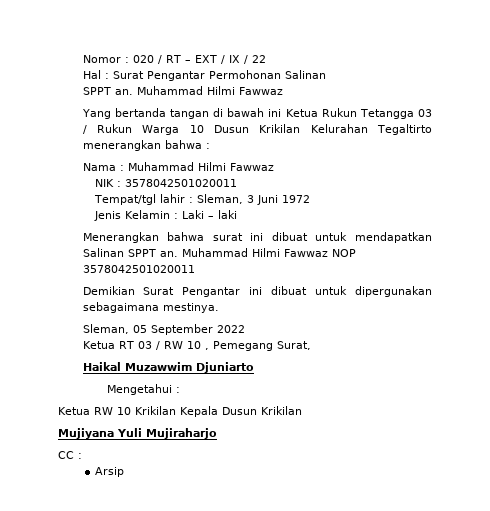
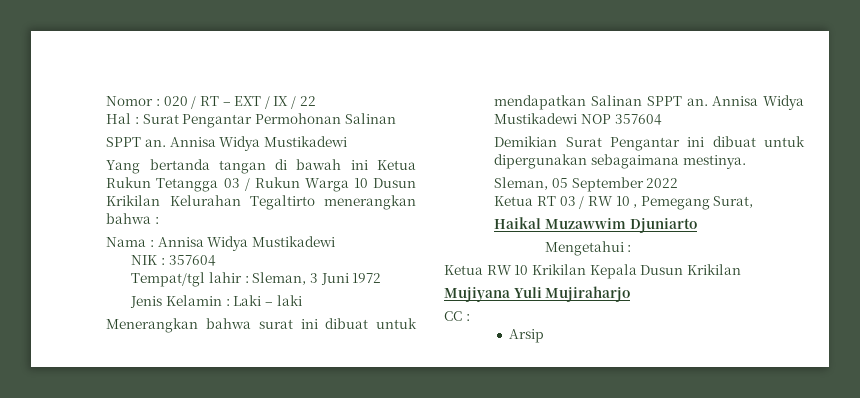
[136,86,283,95] Muhammad Hilmi Fawwaz -> [169,136,347,151] Annisa Widya Mustikadewi
[127,162,274,171] Muhammad Hilmi Fawwaz -> [157,236,335,251] Annisa Widya Mustikadewi
[124,179,237,187] 3578042501020011 -> [168,255,216,266] 357604
[181,248,356,257] [82,265,195,273] Muhammad Hilmi Fawwaz NOP 3578042501020011 -> [712,95,804,110] [494,113,662,125] Annisa Widya Mustikadewi NOP 357604

